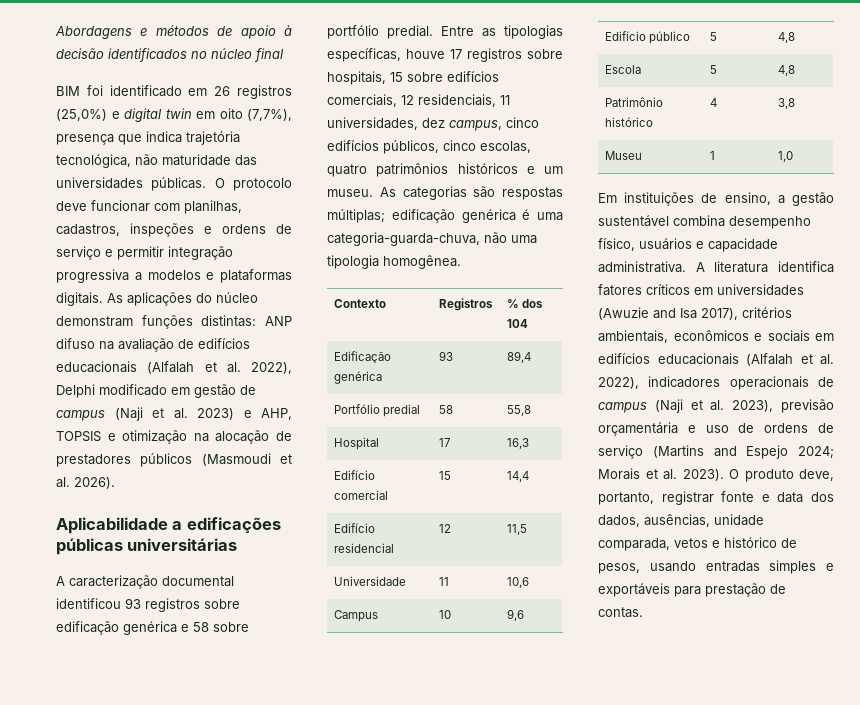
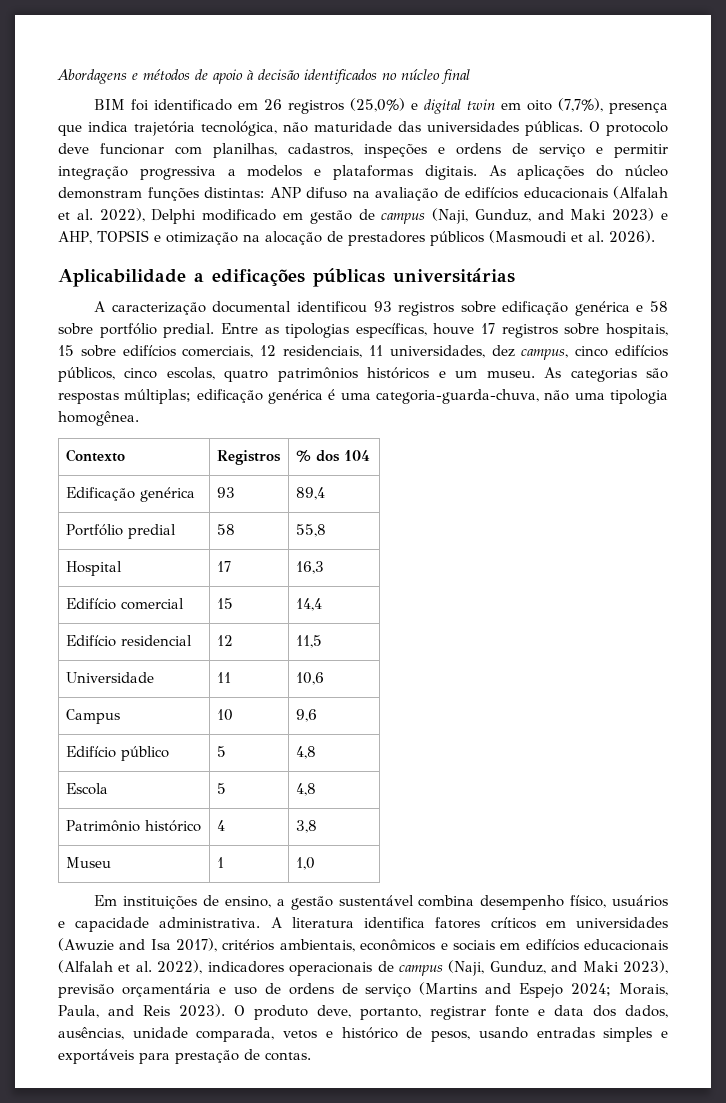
[114,407,188,421] (Naji et al. -> [432,208,607,224] (Naji, Gunduz, and Maki
[654,399,725,413] (Naji et al. -> [448,960,619,976] (Naji, Gunduz, and Maki
[598,468,677,480] Morais et al. -> [619,983,668,996] [58,1005,170,1018] Morais, Paula, and Reis

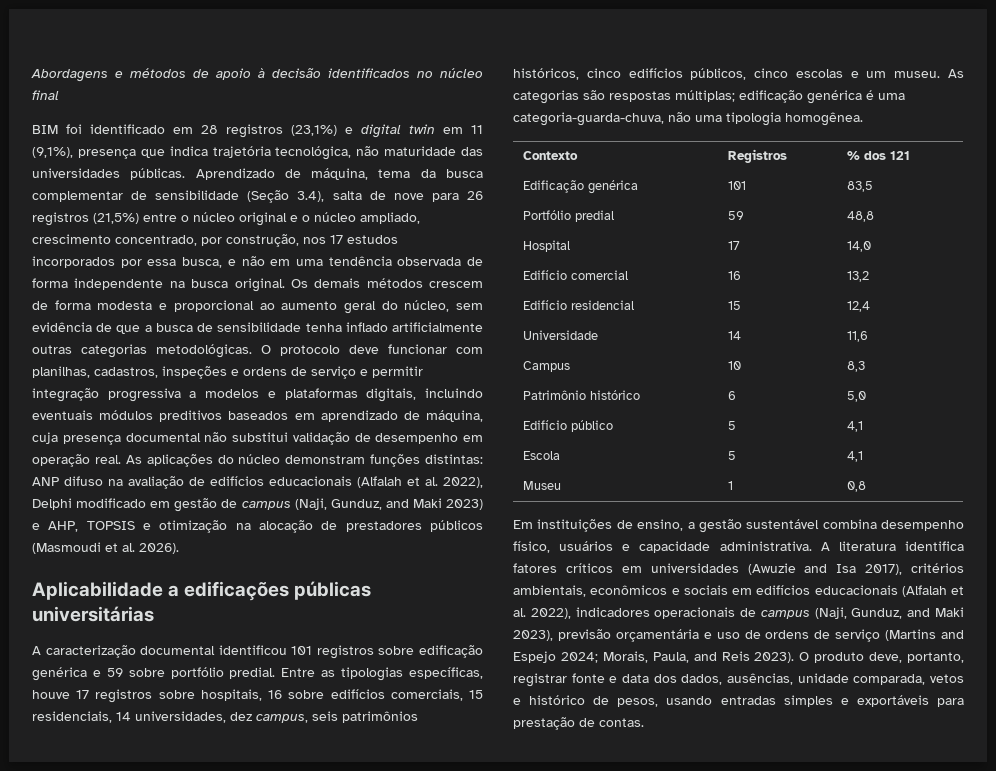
[264,98,406,114] 26 registros (25,0%) -> [201,124,337,138] 28 registros (23,1%)
[527,98,604,112] oito (7,7%), -> [471,125,483,134] [32,147,73,158] 11 (9,1%),
(583, 128) none -> [195,168,483,180] [32,190,483,203] [32,212,420,226] [32,234,398,247] [32,256,483,268] [32,278,483,292] [32,300,483,314] [32,322,484,334] [32,344,252,358] Aprendizado de máquina, tema da busca complementar de sensibilidade (Seção 3.4), salta de nove para 26 registros (21,5%) entre o núcleo original e o núcleo ampliado, crescimento concentrado, por construção, nos 17 estudos incorporados por essa busca, e não em uma tendência observada de forma independente na busca original. Os demais métodos crescem de forma modesta e proporcional ao aumento geral do núcleo, sem evidência de que a busca de sensibilidade tenha inflado artificialmente outras categorias metodológicas.
[424,165,477,180] digitais. -> [366,388,484,402] [32,410,484,422] [32,432,483,445] [32,454,121,467] digitais, incluindo eventuais módulos preditivos baseados em aprendizado de máquina, cuja presença documental não substitui validação de desempenho em operação real.
[373,301,392,312] 93 -> [291,646,313,655] 101
[650,301,668,312] 58 -> [106,668,123,677] 59
[58,345,74,356] 15 -> [268,690,283,699] 16
[260,345,668,360] [58,367,430,382] 12 residenciais, 11 universidades, dez campus, cinco edifícios públicos, cinco escolas, quatro patrimônios históricos -> [469,690,484,699] [32,711,418,723] [513,68,843,80] 15 residenciais, 14 universidades, dez campus, seis patrimônios históricos, cinco edifícios públicos, cinco escolas
[343,450,370,461] 104 -> [889,151,910,160] 121
[216,487,235,498] [295,487,325,500] 93 | 89,4 -> [727,181,746,190] [846,181,873,192] 101 | 83,5
[216,524,235,535] [295,524,326,537] 58 | 55,8 -> [727,211,744,220] [846,211,874,222] 59 | 48,8
[295,561,324,574] 16,3 -> [846,241,871,252] 14,0
[216,598,233,609] [295,598,322,611] 15 | 14,4 -> [727,271,741,280] [846,271,869,282] 16 | 13,2
[216,635,233,646] [295,635,322,648] 12 | 11,5 -> [727,301,741,310] [846,301,870,312] 15 | 12,4
[216,672,231,683] [295,672,324,685] 11 | 10,6 -> [727,331,741,340] [846,331,868,342] 14 | 11,6
[295,709,317,722] 9,6 -> [846,361,865,372] [522,390,640,400] [727,391,736,400] [846,391,866,402] 8,3 // Patrimônio histórico | 6 | 5,0
[295,746,316,759] 4,8 -> [846,421,863,432] 4,1
[295,783,316,796] [65,820,201,832] [216,820,225,831] [295,820,317,833] 4,8 // Patrimônio histórico | 4 | 3,8 -> [846,451,863,462] 4,1
[295,857,315,870] 1,0 -> [846,481,866,492] 0,8

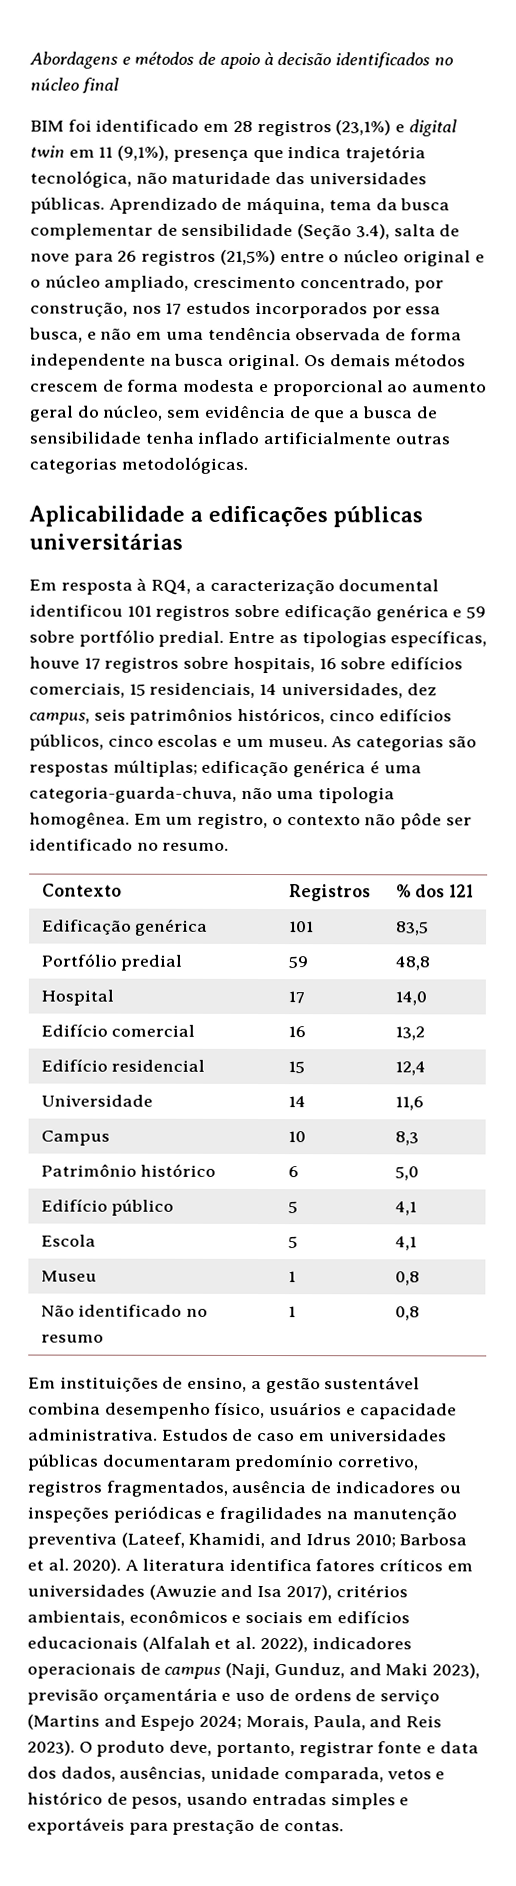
[261,344,483,356] [32,366,423,379] [32,388,484,402] [32,410,484,422] [32,432,483,445] [32,454,483,467] [32,476,483,489] [32,498,484,512] [32,520,483,533] [32,542,179,554] O protocolo deve funcionar com planilhas, cadastros, inspeções e ordens de serviço e permitir integração progressiva a modelos e plataformas digitais, incluindo eventuais módulos preditivos baseados em aprendizado de máquina, cuja presença documental não substitui validação de desempenho em operação real. As aplicações do núcleo demonstram funções distintas: ANP difuso na avaliação de edifícios educacionais (Alfalah et al. 2022), Delphi modificado em gestão de campus (Naji, Gunduz, and Maki 2023) e AHP, TOPSIS e otimização na alocação de prestadores públicos (Masmoudi et al. 2026). -> (248, 465) none
[32,646,41,655] A -> [29,577,206,595] Em resposta à RQ4, a
(863, 119) none -> [133,812,472,830] [29,838,230,851] Em um registro, o contexto não pôde ser identificado no resumo.
(866, 486) none -> [40,1304,209,1317] [40,1334,104,1343] [287,1306,296,1318] [394,1306,420,1321] // Não identificado no resumo | 1 | 0,8
(812, 546) none -> [161,1428,447,1442] [27,1453,420,1472] [27,1479,461,1497] [27,1505,457,1524] [27,1532,468,1549] [27,1558,122,1574] Estudos de caso em universidades públicas documentaram predomínio corretivo, registros fragmentados, ausência de indicadores ou inspeções periódicas e fragilidades na manutenção preventiva (Lateef, Khamidi, and Idrus 2010; Barbosa et al. 2020).

